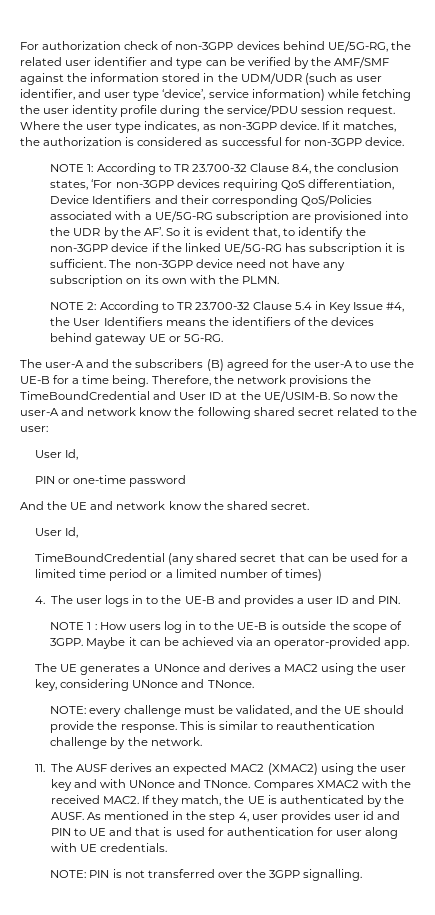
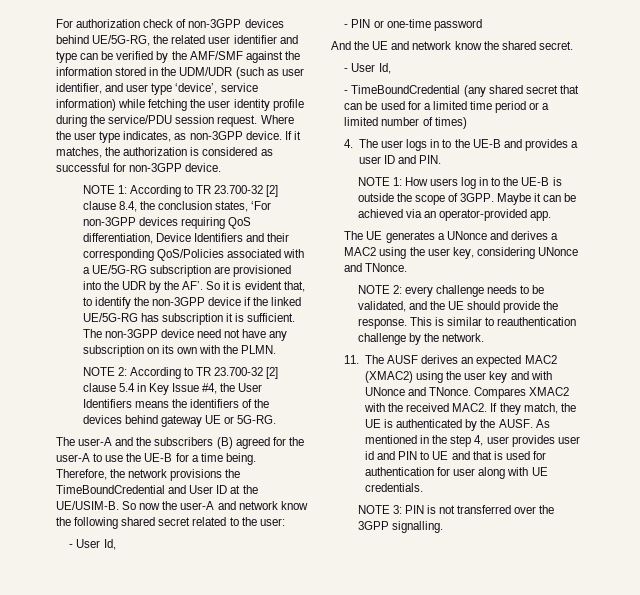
[249,163,289,172] Clause -> [266,185,279,197] [82,201,116,210] [2] clause
[252,301,292,310] Clause -> [266,367,279,379] [82,383,116,392] [2] clause
[35,449,79,460] User Id, // -> [69,539,116,550] [344,24,349,28] - User Id, // -
[35,527,79,538] User Id, // -> [344,63,391,74] [344,90,349,94] - User Id, // -
[87,622,97,630] 1 : -> [392,177,402,186] 1:
[50,705,215,717] NOTE: every challenge must -> [357,285,530,297] NOTE 2: every challenge needs to
[50,870,87,878] NOTE: -> [357,505,402,514] NOTE 3:

